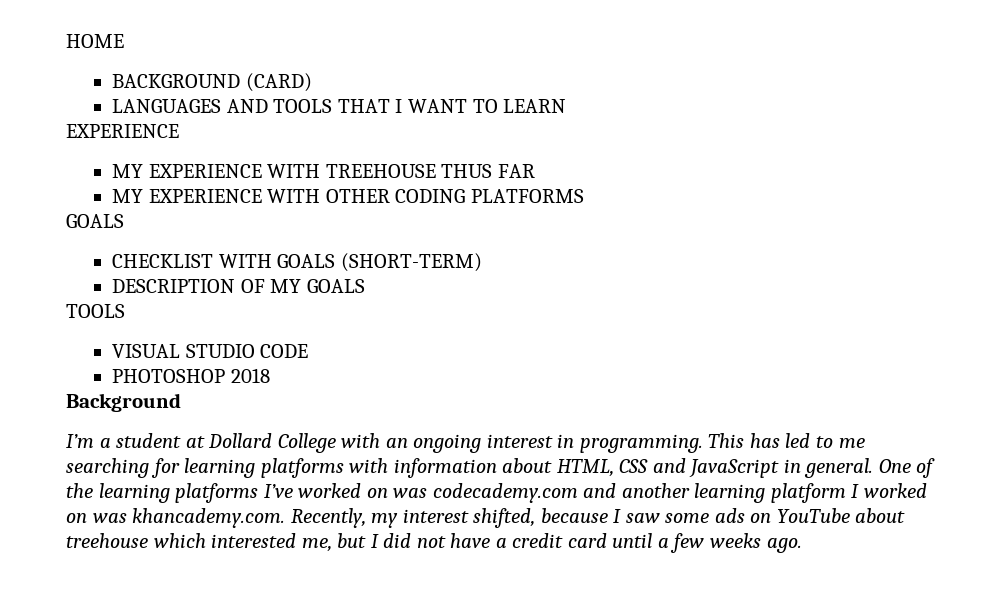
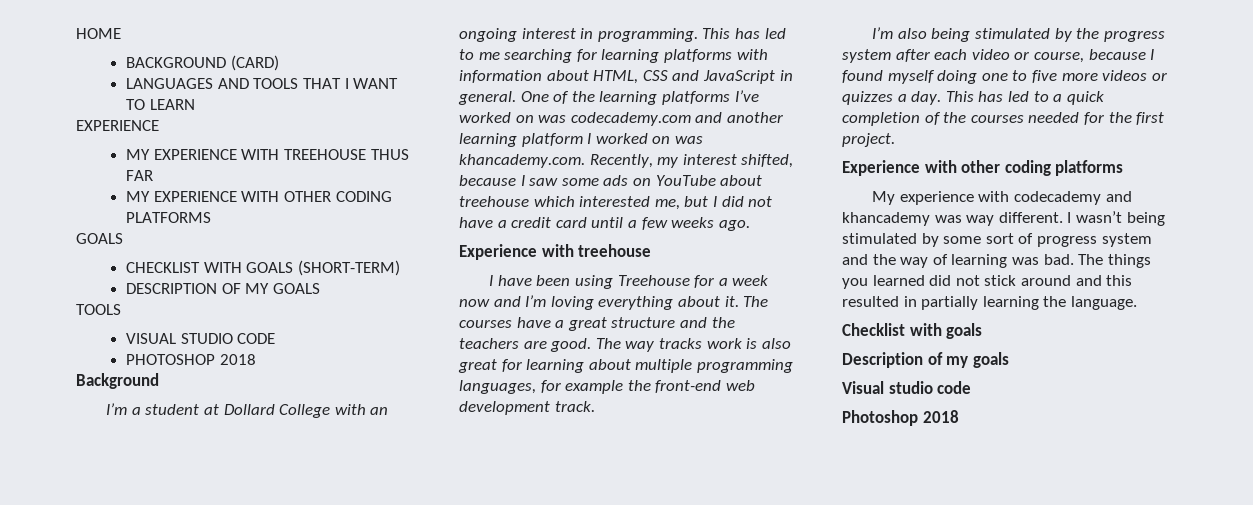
(802, 545) none -> [459,244,652,260] [489,275,769,289] [459,295,769,310] [459,317,735,331] [459,338,791,352] [458,359,793,373] [459,380,755,394] [459,401,595,415] [872,27,1165,42] [842,49,1155,63] [842,70,1167,84] [842,91,1104,105] [842,112,1165,126] [842,133,895,147] [842,160,1124,176] [872,191,1132,205] [842,211,1165,226] [842,233,1152,247] [842,254,1151,268] [842,275,1133,289] [842,296,1137,310] [842,323,983,339] [842,352,1009,368] [842,381,972,394] [842,410,959,426] // Experience with treehouse // I have been using Treehouse for a week now and I’m loving everything about it. The courses have a great structure and the teachers are good. The way tracks work is also great for learning about multiple programming languages, for example the front-end web development track. // I’m also being stimulated by the progress system after each video or course, because I found myself doing one to five more videos or quizzes a day. This has led to a quick completion of the courses needed for the first project. // Experience with other coding platforms // My experience with codecademy and khancademy was way different. I wasn’t being stimulated by some sort of progress system and the way of learning was bad. The things you learned did not stick around and this resulted in partially learning the language. // Checklist with goals // Description of my goals // Visual studio code // Photoshop 2018

